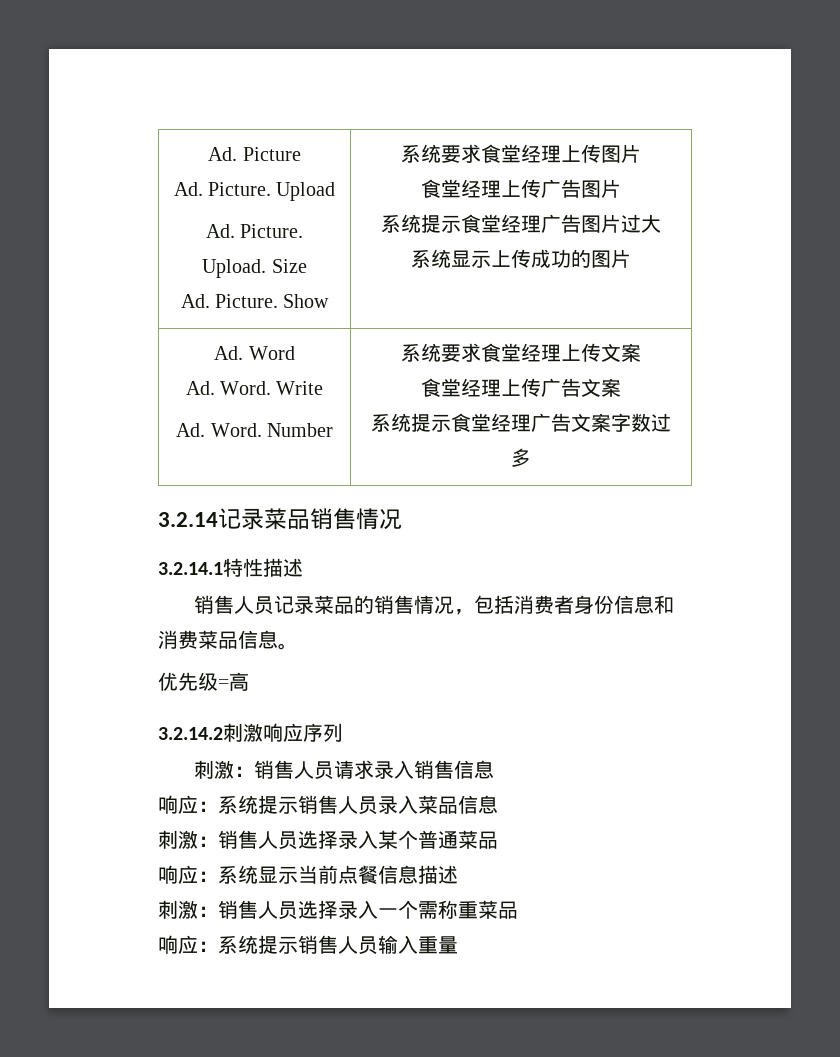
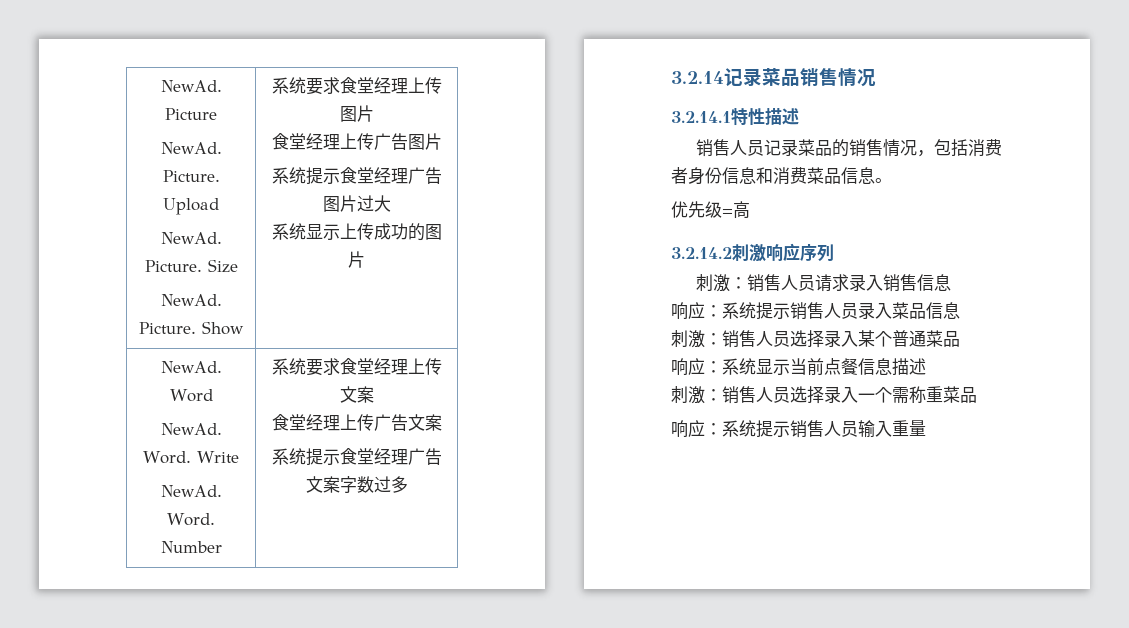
[208,147,238,161] Ad. -> [160,80,222,92] NewAd.
[173,182,203,196] Ad. -> [160,142,222,154] NewAd.
[205,224,304,238] [202,259,267,278] Ad. Picture. Upload. -> [160,232,222,244] [144,260,202,272] NewAd. Picture.
[180,294,210,308] Ad. -> [160,294,222,306] NewAd.
[214,346,244,360] Ad. -> [160,361,222,373] NewAd.
[185,381,215,395] Ad. -> [160,423,222,435] NewAd.
[176,423,206,437] Ad. -> [160,485,222,497] NewAd.

